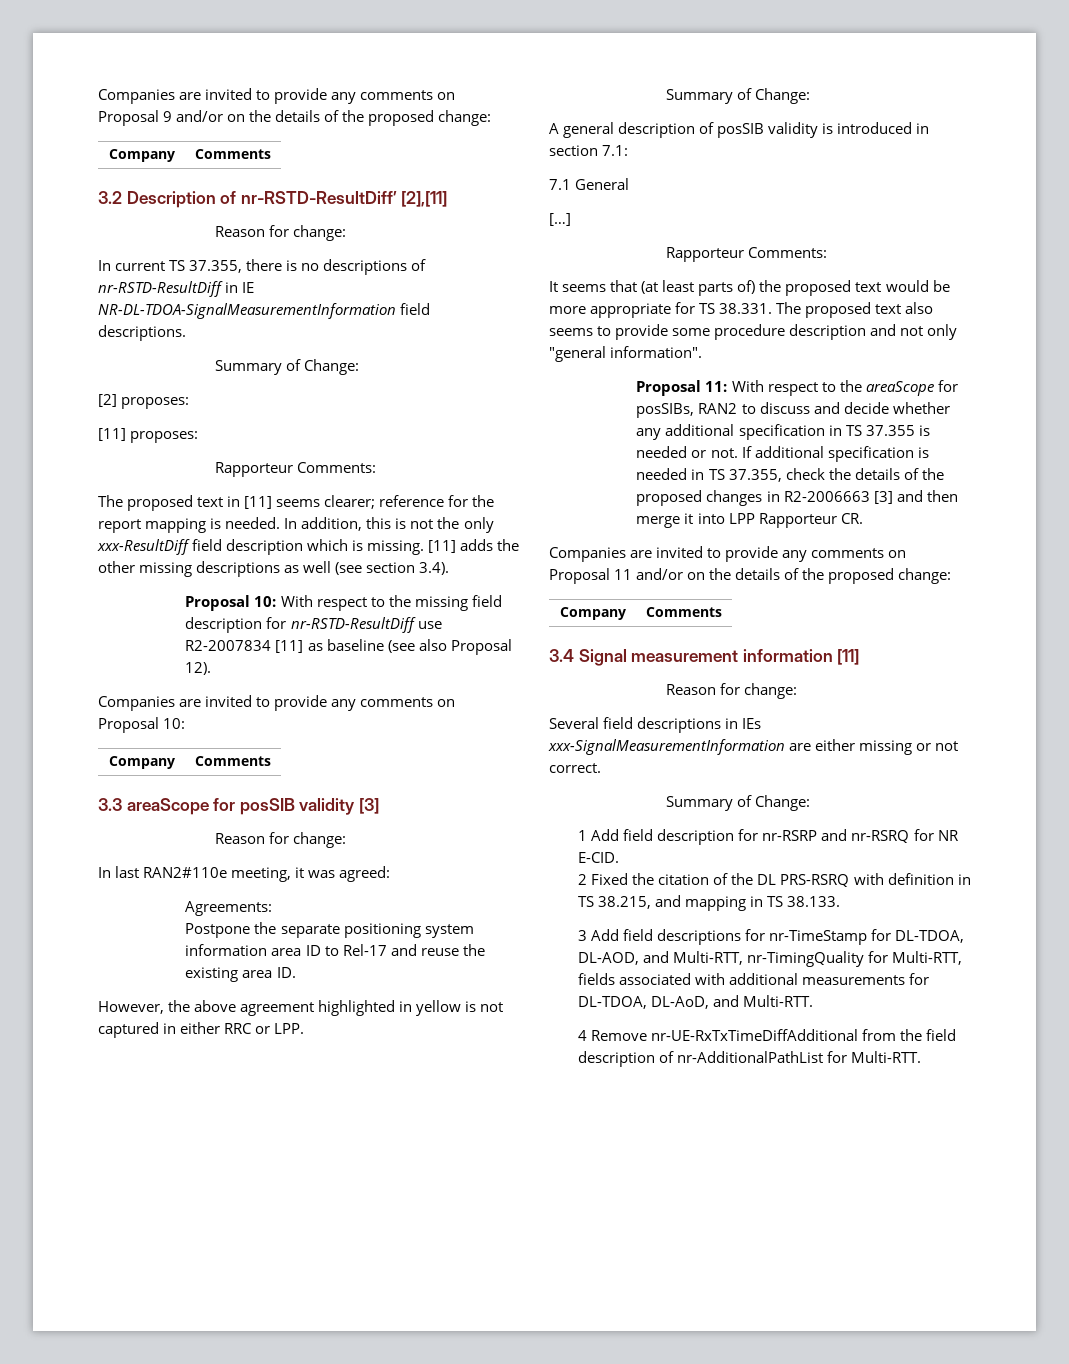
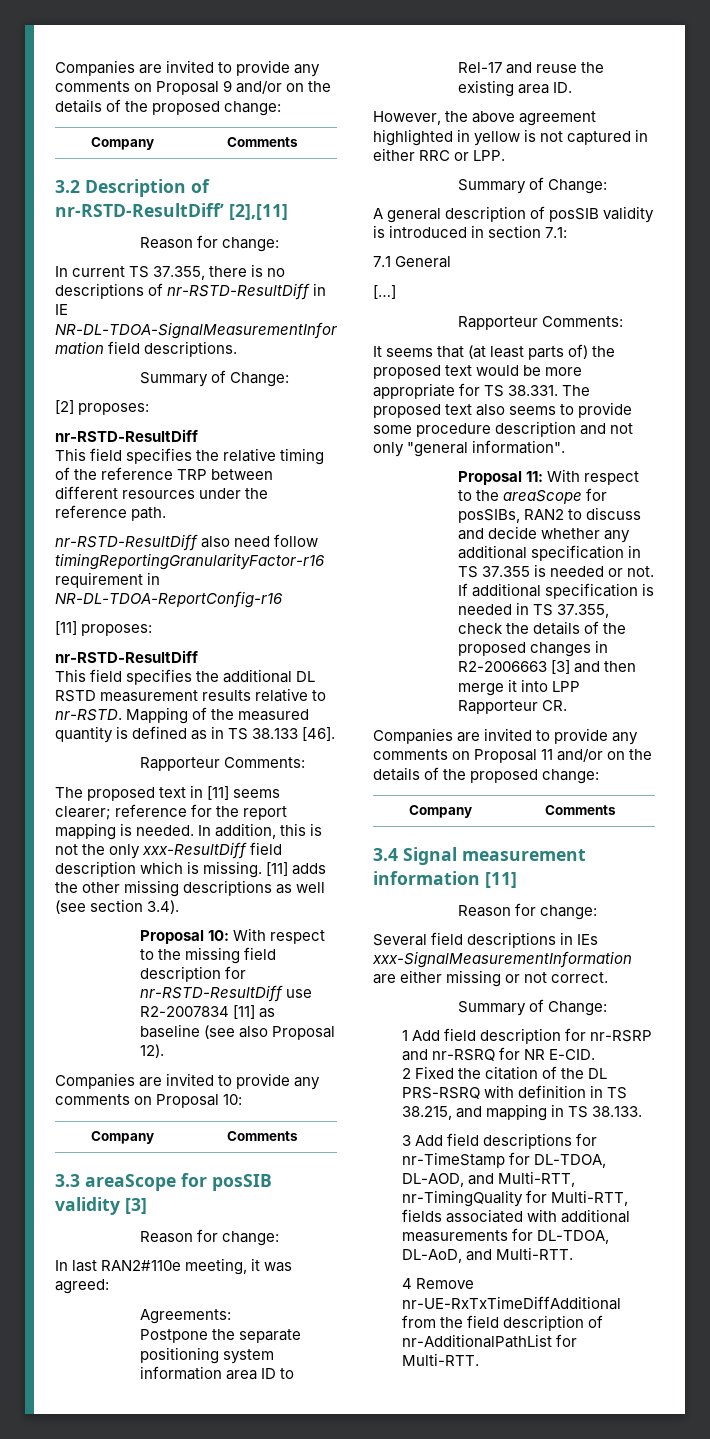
[98,428,199,443] [11] proposes: -> [55,429,198,442] [55,448,325,465] [55,467,274,480] [55,486,269,499] [55,505,167,521] [55,534,319,551] [55,553,324,570] [55,572,161,588] [55,591,282,608] [55,621,153,636] [55,650,198,663] [55,669,316,685] [55,688,327,702] [55,707,310,724] [55,726,336,743] nr-RSTD-ResultDiff // This field specifies the relative timing of the reference TRP between different resources under the reference path. // nr-RSTD-ResultDiff also need follow timingReportingGranularityFactor-r16 requirement in NR-DL-TDOA-ReportConfig-r16 // [11] proposes: // nr-RSTD-ResultDiff // This field specifies the additional DL RSTD measurement results relative to nr-RSTD. Mapping of the measured quantity is defined as in TS 38.133 [46].

